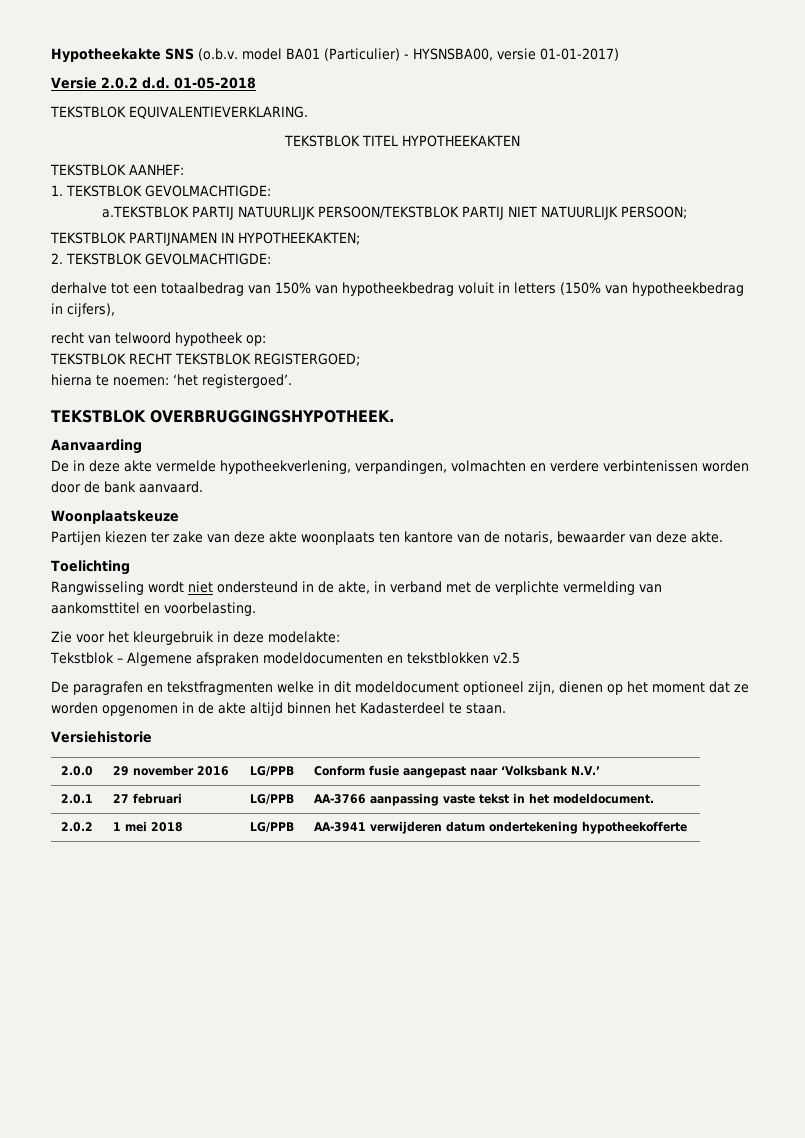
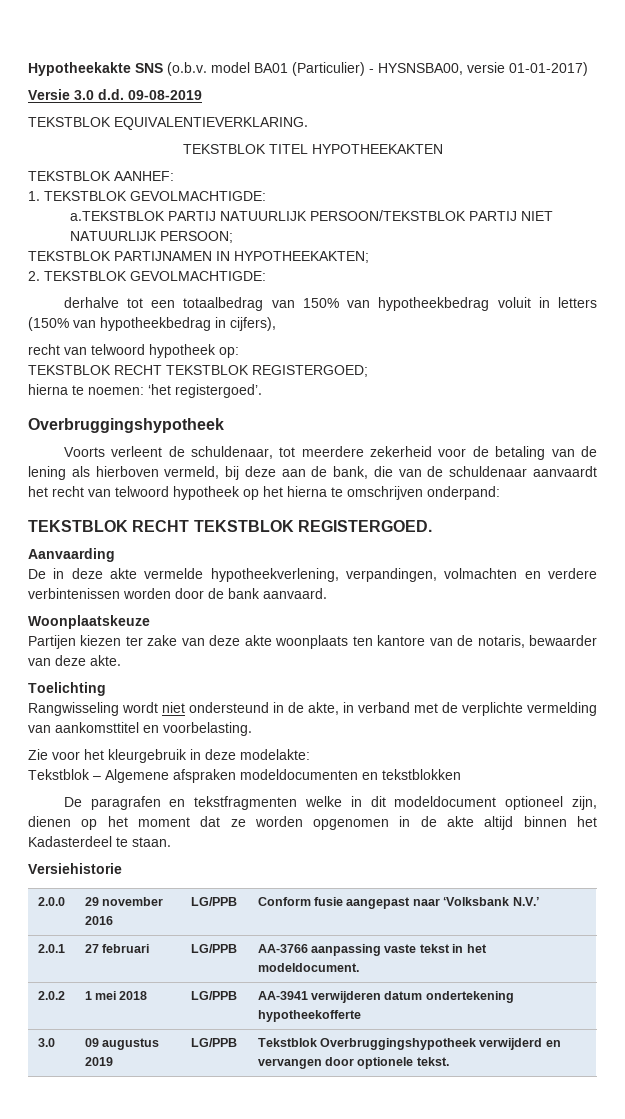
[101,77,256,89] 2.0.2 d.d. 01-05-2018 -> [74,89,202,100] 3.0 d.d. 09-08-2019
[51,410,394,423] TEKSTBLOK OVERBRUGGINGSHYPOTHEEK. -> [28,418,224,433] [63,446,598,460] [28,466,597,480] [28,486,500,500] [28,520,432,532] Overbruggingshypotheek // Voorts verleent de schuldenaar, tot meerdere zekerheid voor de betaling van de lening als hierboven vermeld, bij deze aan de bank, die van de schuldenaar aanvaardt het recht van telwoord hypotheek op het hierna te omschrijven onderpand: // TEKSTBLOK RECHT TEKSTBLOK REGISTERGOED.
[492,652,520,664] v2.5 -> (461, 774) none
(687, 827) none -> [37,1038,55,1047] [84,1038,160,1050] [84,1057,113,1066] [190,1038,237,1047] [257,1038,561,1050] [257,1057,449,1069] // 3.0 | 09 augustus 2019 | LG/PPB | Tekstblok Overbruggingshypotheek verwijderd en vervangen door optionele tekst.

